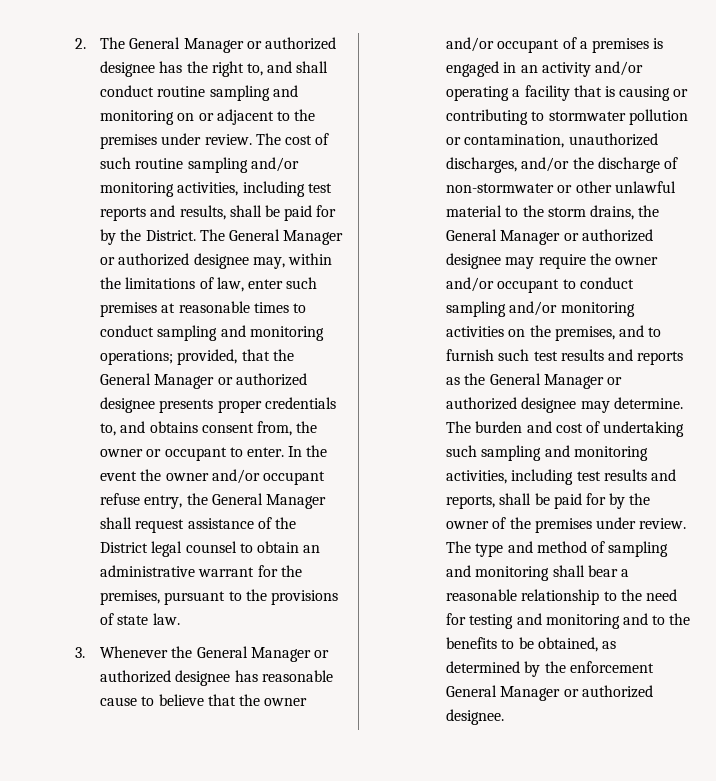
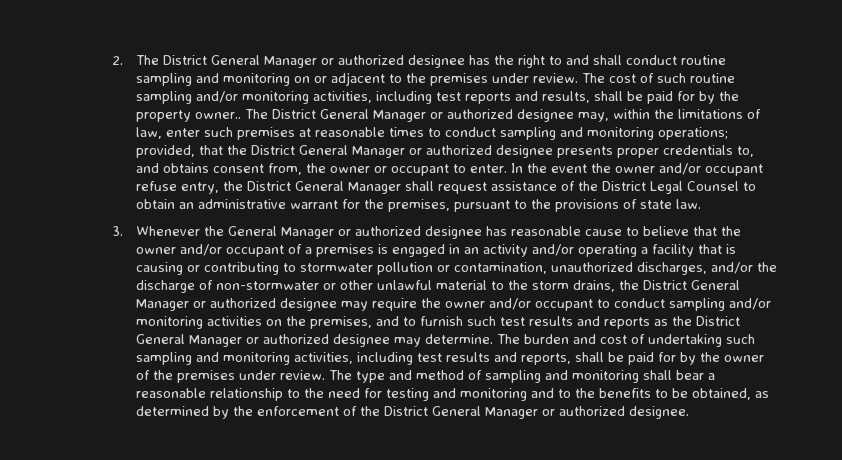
(126, 43) none -> [163,55,208,65] District
[246,63,263,76] to, -> [549,56,563,65] to
[145,229,225,241] District. The -> [136,109,317,122] property owner.. The District
(294, 355) none -> [251,145,296,155] District
(208, 499) none -> [247,181,292,191] District
[151,541,237,557] legal counsel -> [650,181,740,194] Legal Counsel
(660, 211) none -> [643,280,688,290] District
(486, 379) none -> [696,316,741,326] District
(654, 667) none -> [343,406,429,416] of the District

